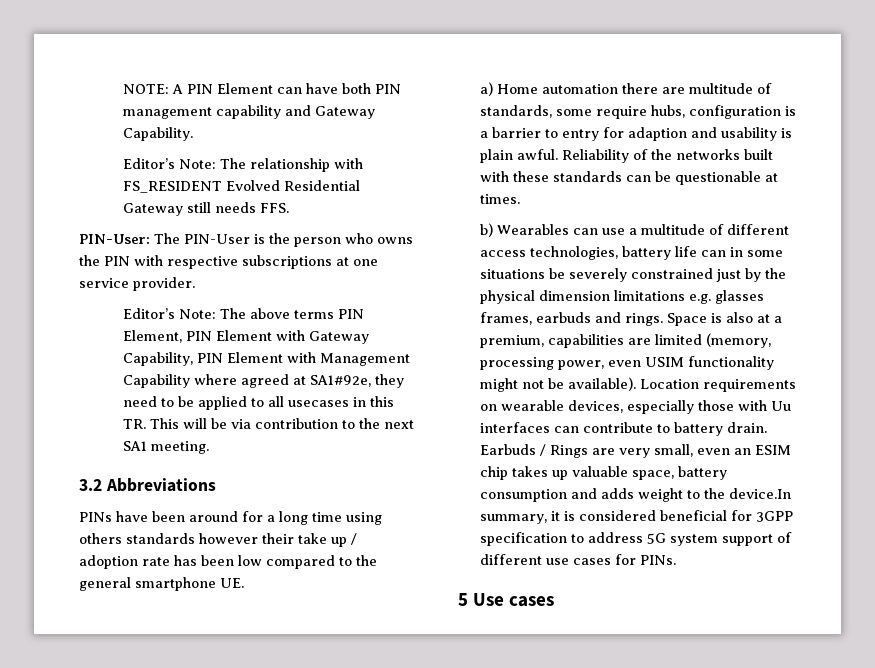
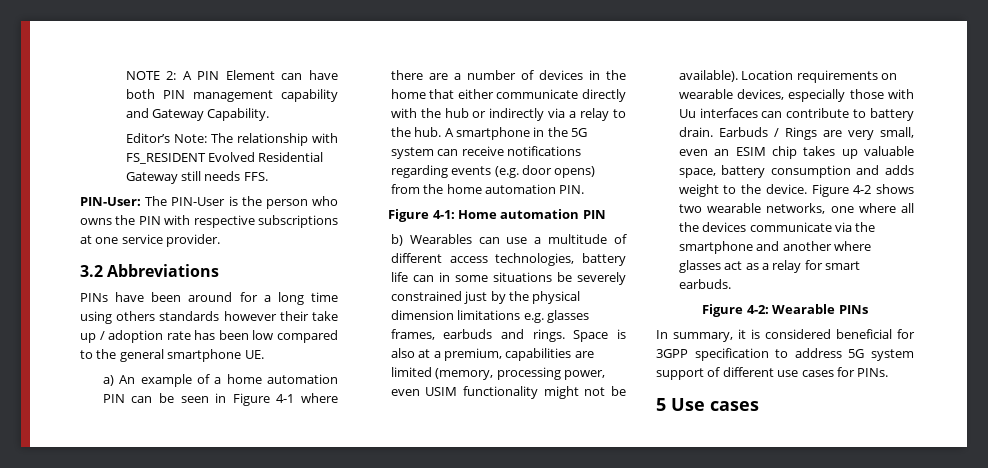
[122,84,169,94] NOTE: -> [125,71,177,80] NOTE 2:
[122,308,364,319] [122,330,369,344] [122,352,410,366] [122,374,404,388] [122,396,394,410] [122,418,414,429] [122,441,209,454] // Editor’s Note: The above terms PIN Element, PIN Element with Gateway Capability, PIN Element with Management Capability where agreed at SA1#92e, they need to be applied to all usecases in this TR. This will be via contribution to the next SA1 meeting. -> (221, 240) none
[496,83,772,94] [479,105,796,119] [479,127,792,141] [479,149,773,163] [479,171,778,185] [479,194,520,204] Home automation there are multitude of standards, some require hubs, configuration is a barrier to entry for adaption and usability is plain awful. Reliability of the networks built with these standards can be questionable at times. -> [119,374,338,387] [102,393,338,406] [390,70,626,80] [390,89,626,102] [390,108,626,121] [390,127,588,140] [390,146,581,159] [390,165,596,178] [390,184,585,194] [388,209,606,222] An example of a home automation PIN can be seen in Figure 4-1 where there are a number of devices in the home that either communicate directly with the hub or indirectly via a relay to the hub. A smartphone in the 5G system can receive notifications regarding events (e.g. door opens) from the home automation PIN. // Figure 4-1: Home automation PIN
[728,488,791,499] device.In -> [765,184,914,197] [678,203,914,214] [678,222,876,232] [678,241,871,254] [678,260,861,273] [678,279,731,289] [702,304,868,317] [656,330,668,339] device. Figure 4-2 shows two wearable networks, one where all the devices communicate via the smartphone and another where glasses act as a relay for smart earbuds. // Figure 4-2: Wearable PINs // In

